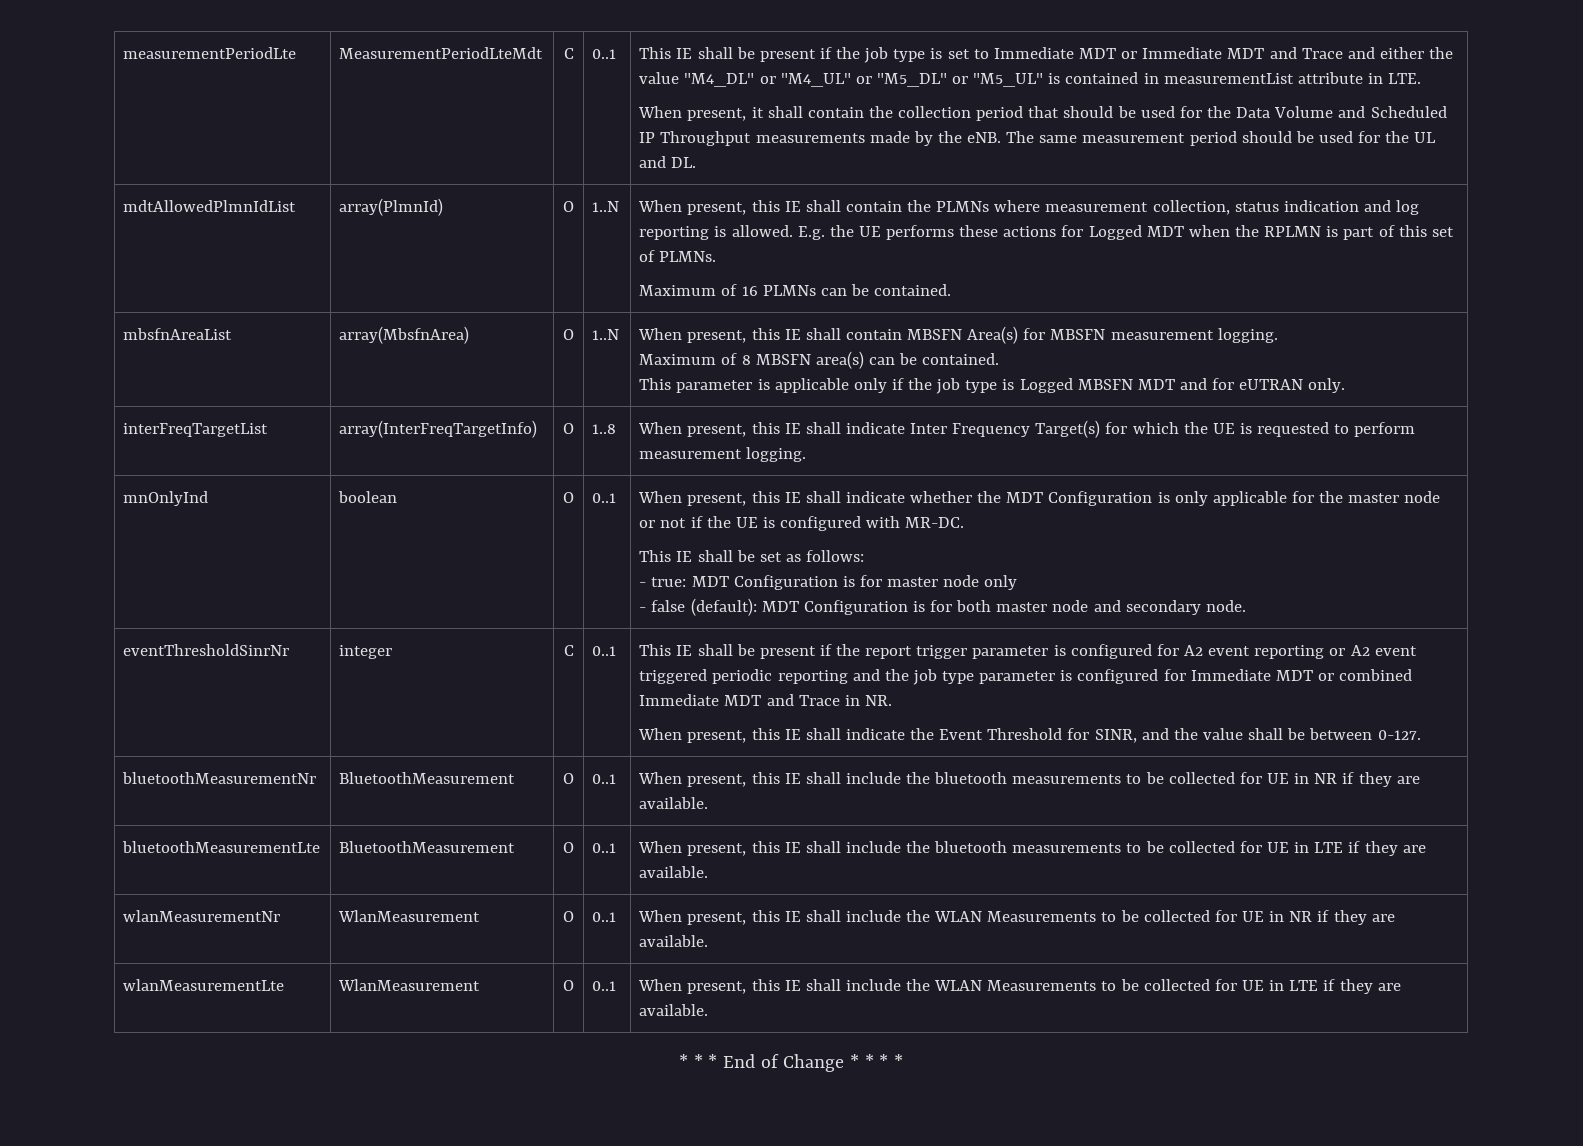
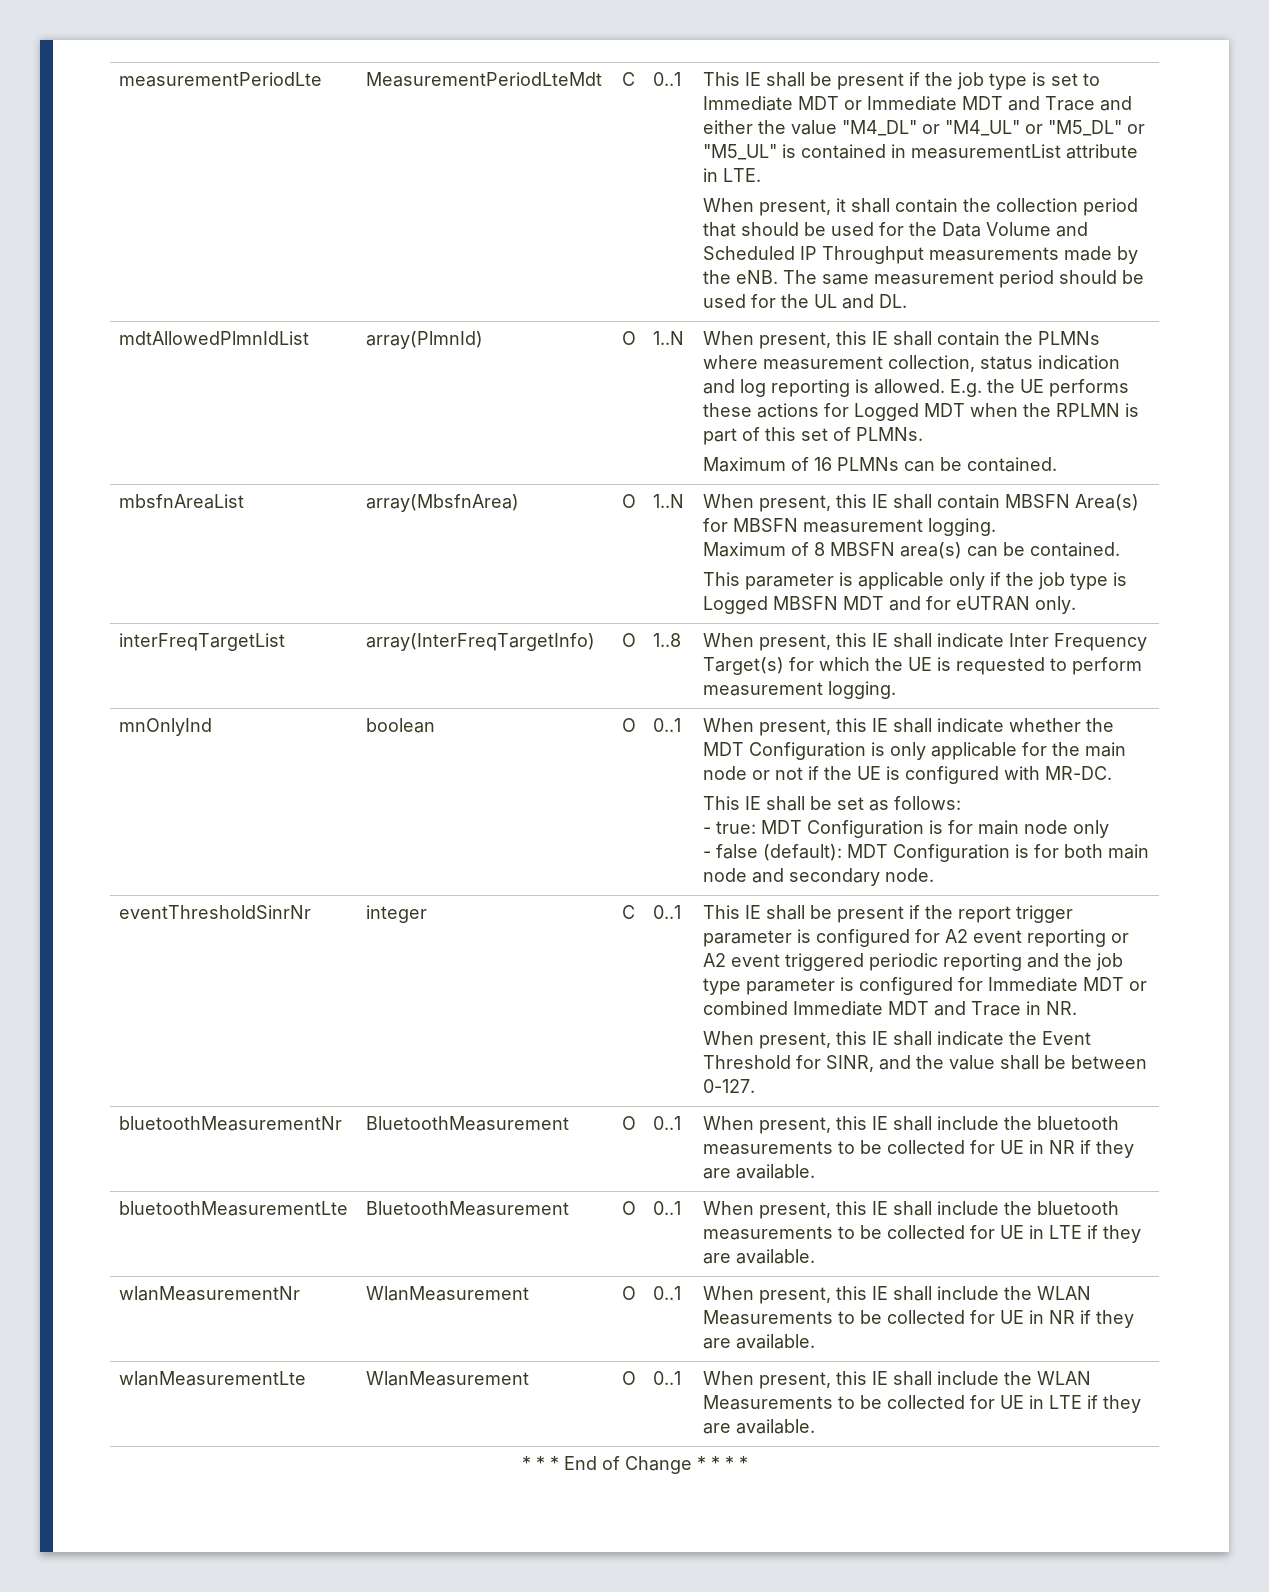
[1348,493,1400,503] master -> [1084,742,1126,757] main
[887,577,939,587] master -> [977,820,1019,835] main
[996,602,1048,612] master -> [1107,844,1149,859] main

